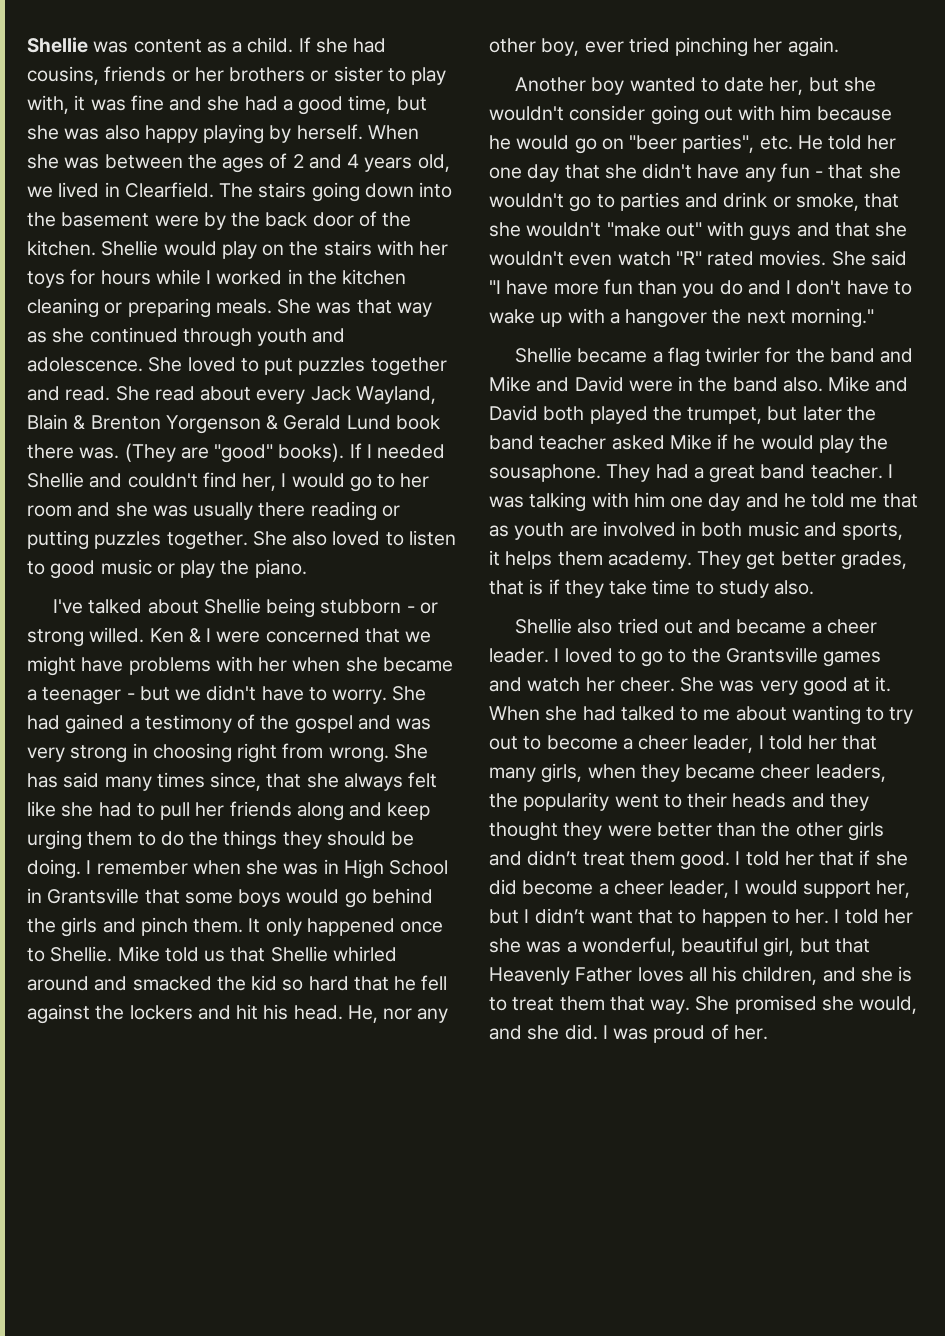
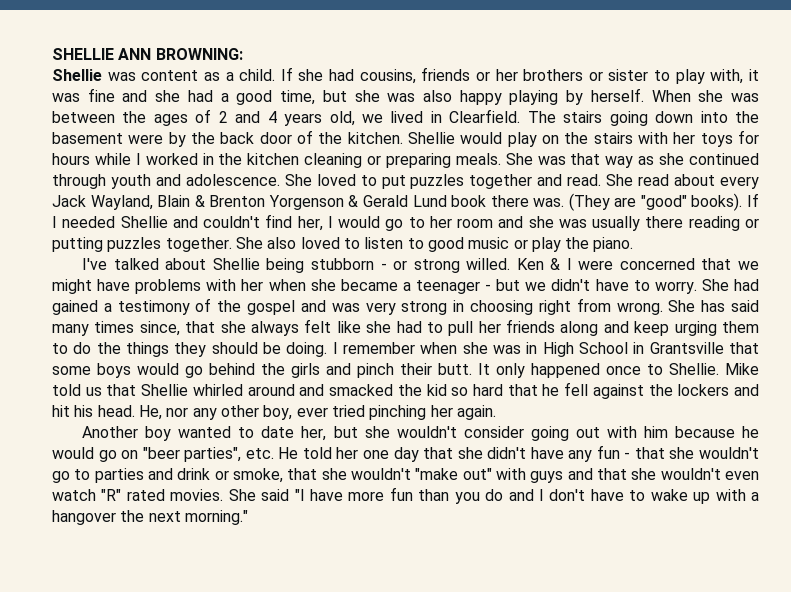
(27, 45) none -> [52,48,243,60] SHELLIE ANN BROWNING: //
[193,918,244,933] them. -> [400,363,472,375] their butt.
[515,347,914,367] [489,376,909,392] [489,405,876,424] [489,434,889,453] [489,464,893,483] [489,492,918,512] [489,521,904,540] [489,550,907,570] [489,579,815,598] [515,618,878,634] [489,647,882,667] [489,676,892,696] [489,705,914,725] [489,735,878,753] [489,763,886,783] [489,792,869,811] [489,821,884,841] [489,850,908,870] [489,879,911,898] [489,908,913,927] [489,937,870,957] [489,966,913,985] [489,995,918,1014] [489,1024,768,1043] // Shellie became a flag twirler for the band and Mike and David were in the band also. Mike and David both played the trumpet, but later the band teacher asked Mike if he would play the sousaphone. They had a great band teacher. I was talking with him one day and he told me that as youth are involved in both music and sports, it helps them academy. They get better grades, that is if they take time to study also. // Shellie also tried out and became a cheer leader. I loved to go to the Grantsville games and watch her cheer. She was very good at it. When she had talked to me about wanting to try out to become a cheer leader, I told her that many girls, when they became cheer leaders, the popularity went to their heads and they thought they were better than the other girls and didn’t treat them good. I told her that if she did become a cheer leader, I would support her, but I didn’t want that to happen to her. I told her she was a wonderful, beautiful girl, but that Heavenly Father loves all his children, and she is to treat them that way. She promised she would, and she did. I was proud of her. -> (248, 517) none

